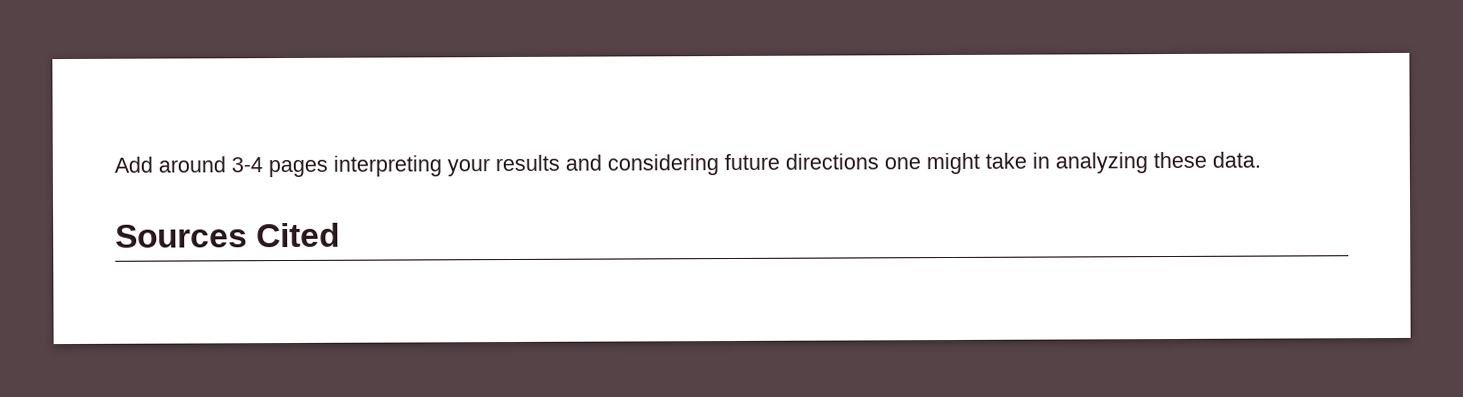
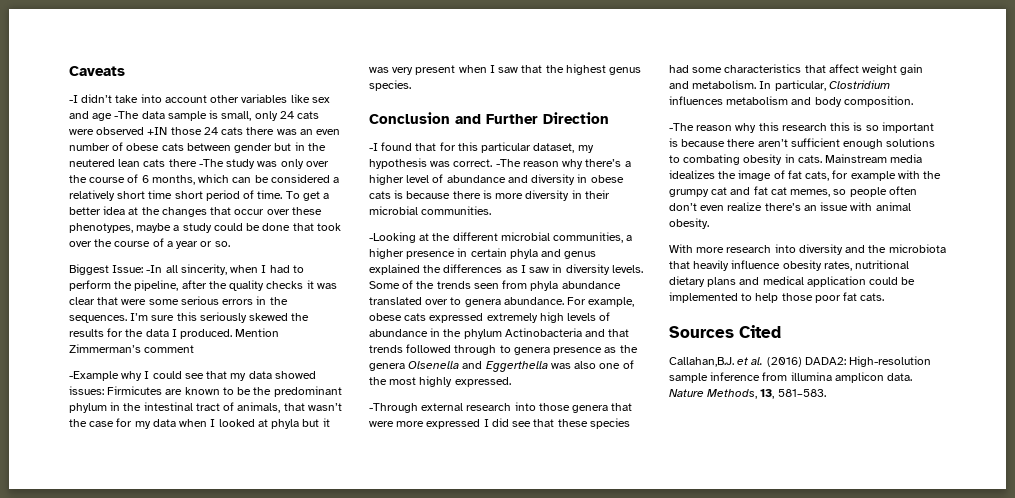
[114,151,1261,178] [115,222,341,248] Add around 3-4 pages interpreting your results and considering future directions one might take in analyzing these data. // Sources Cited -> [69,66,125,76] [69,94,330,103] [69,110,320,121] [69,127,341,135] [69,142,326,153] [69,159,329,169] [69,174,340,185] [69,190,330,201] [69,206,322,217] [69,223,341,233] [69,238,230,249] [69,264,304,275] [69,280,337,291] [69,296,288,305] [69,312,310,323] [69,328,280,339] [69,344,195,353] [69,371,316,381] [69,386,342,397] [69,402,342,413] [69,418,330,429] [369,64,642,75] [369,80,411,91] [369,112,609,124] [369,142,594,153] [369,158,631,169] [369,174,624,185] [369,190,610,201] [369,206,492,215] [369,232,633,243] [369,248,597,259] [369,264,643,275] [369,280,621,291] [369,297,635,307] [369,312,611,323] [369,328,630,339] [369,344,638,355] [369,360,634,372] [369,376,511,387] [369,402,633,413] [369,418,630,429] [669,64,924,75] [669,80,890,91] [669,96,913,107] [669,122,934,133] [669,138,936,149] [669,154,923,165] [669,170,942,181] [669,186,917,197] [669,202,911,211] [669,218,709,229] [669,244,946,255] [669,260,910,271] [669,276,916,287] [669,292,885,303] [669,325,781,338] [669,356,932,367] [669,372,913,383] [669,389,826,399] Caveats // -I didn’t take into account other variables like sex and age -The data sample is small, only 24 cats were observed +IN those 24 cats there was an even number of obese cats between gender but in the neutered lean cats there -The study was only over the course of 6 months, which can be considered a relatively short time short period of time. To get a better idea at the changes that occur over these phenotypes, maybe a study could be done that took over the course of a year or so. // Biggest Issue: -In all sincerity, when I had to perform the pipeline, after the quality checks it was clear that were some serious errors in the sequences. I’m sure this seriously skewed the results for the data I produced. Mention Zimmerman’s comment // -Example why I could see that my data showed issues: Firmicutes are known to be the predominant phylum in the intestinal tract of animals, that wasn’t the case for my data when I looked at phyla but it was very present when I saw that the highest genus species. // Conclusion and Further Direction // -I found that for this particular dataset, my hypothesis was correct. -The reason why there’s a higher level of abundance and diversity in obese cats is because there is more diversity in their microbial communities. // -Looking at the different microbial communities, a higher presence in certain phyla and genus explained the differences as I saw in diversity levels. Some of the trends seen from phyla abundance translated over to genera abundance. For example, obese cats expressed extremely high levels of abundance in the phylum Actinobacteria and that trends followed through to genera presence as the genera Olsenella and Eggerthella was also one of the most highly expressed. // -Through external research into those genera that were more expressed I did see that these species had some characteristics that affect weight gain and metabolism. In particular, Clostridium influences metabolism and body composition. // -The reason why this research this is so important is because there aren’t sufficient enough solutions to combating obesity in cats. Mainstream media idealizes the image of fat cats, for example with the grumpy cat and fat cat memes, so people often don’t even realize there’s an issue with animal obesity. // With more research into diversity and the microbiota that heavily influence obesity rates, nutritional dietary plans and medical application could be implemented to help those poor fat cats. // Sources Cited // Callahan,B.J. et al. (2016) DADA2: High-resolution sample inference from illumina amplicon data. Nature Methods, 13, 581–583.

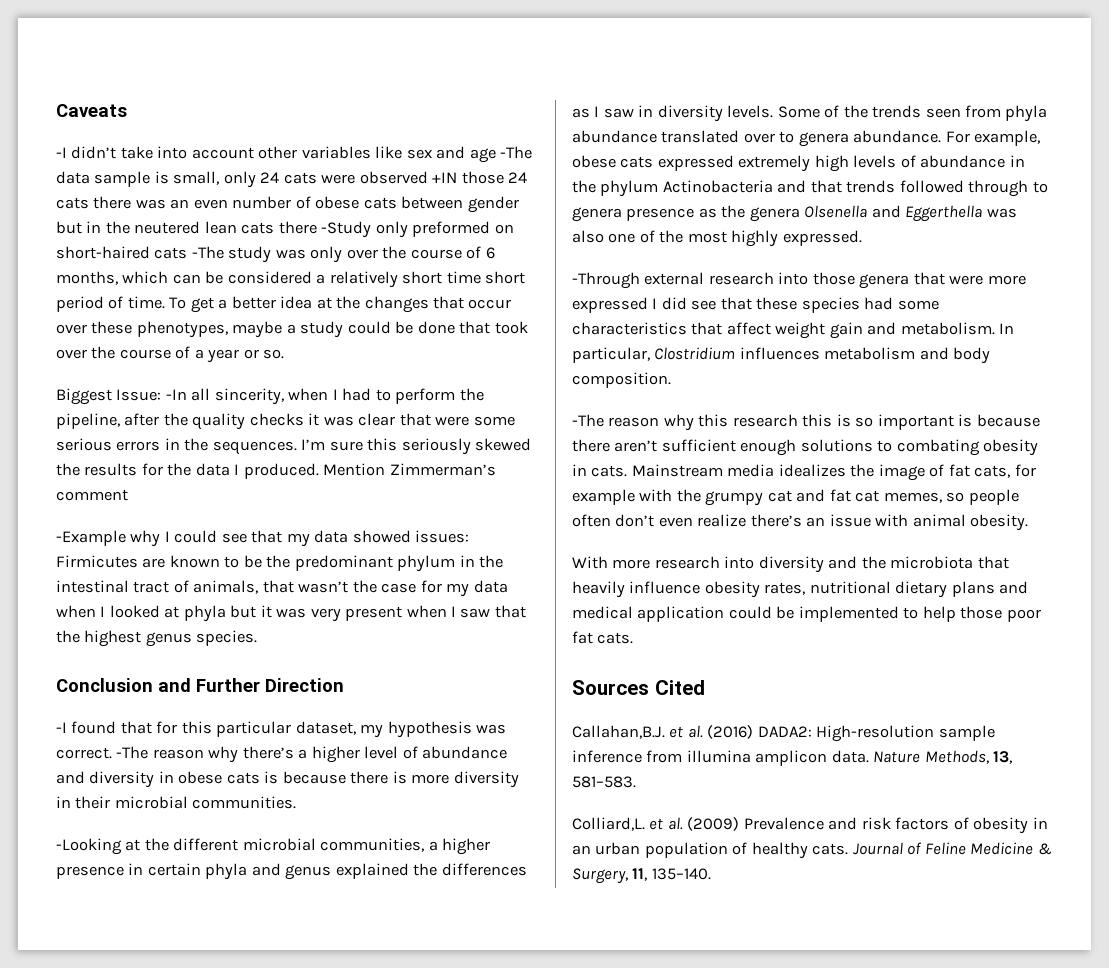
(197, 163) none -> [321,221,514,238] [56,246,188,259] -Study only preformed on short-haired cats
(826, 393) none -> [572,817,1048,834] [572,842,1052,859] [572,868,711,884] // Colliard,L. et al. (2009) Prevalence and risk factors of obesity in an urban population of healthy cats. Journal of Feline Medicine & Surgery, 11, 135–140.

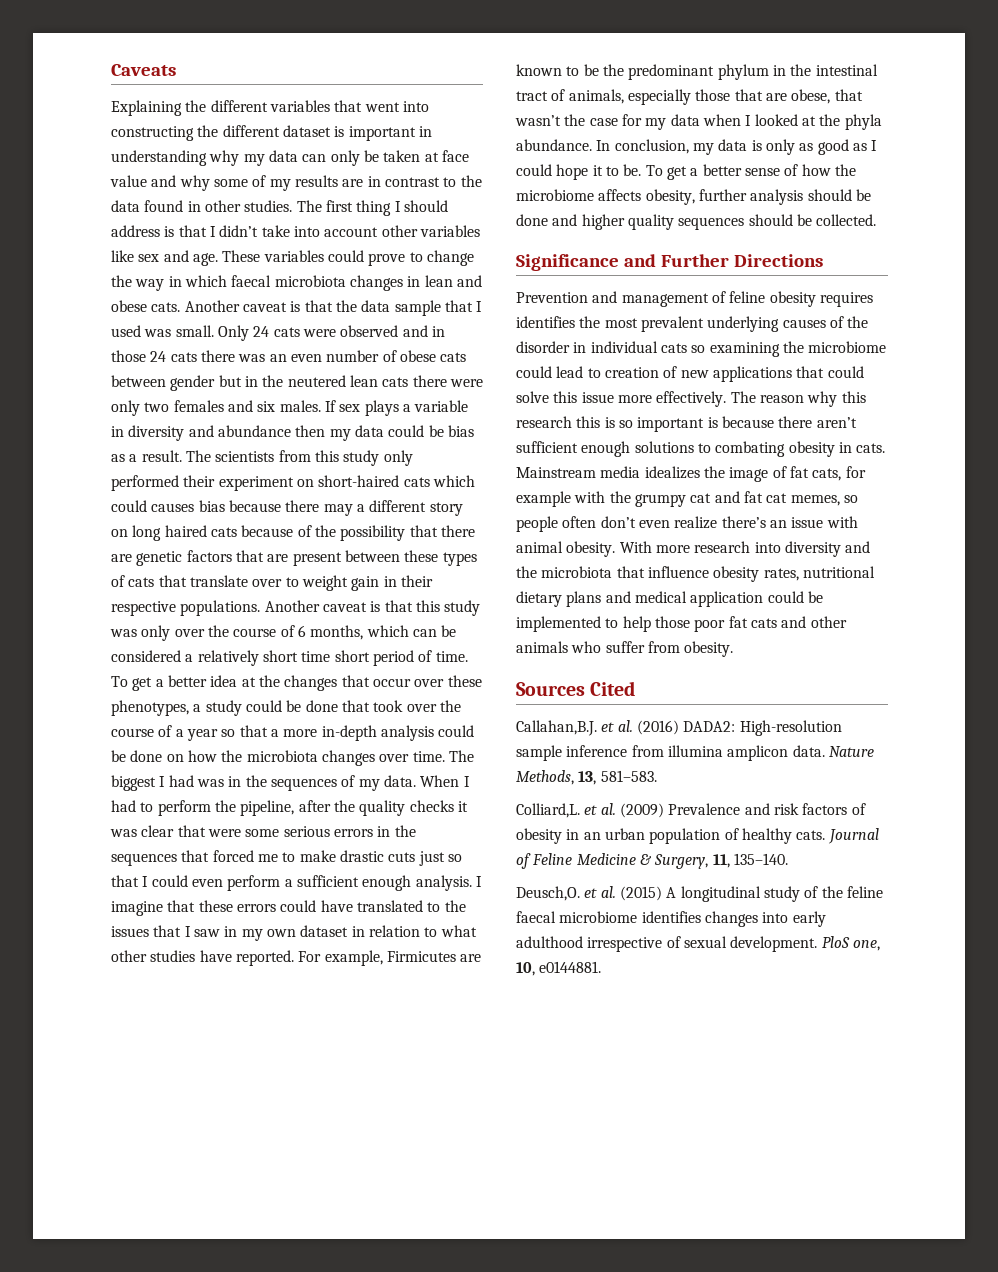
[56,147,67,158] -I -> [111,100,429,116] [111,125,432,141] [111,150,469,166] [110,175,482,191] [111,200,448,216] [111,225,216,237] Explaining the different variables that went into constructing the different dataset is important in understanding why my data can only be taken at face value and why some of my results are in contrast to the data found in other studies. The first thing I should address is that I
[469,146,533,163] [56,171,256,188] age -The data sample is small, only -> [192,250,474,266] [111,275,482,291] [111,300,483,316] [111,325,249,341] age. These variables could prove to change the way in which faecal microbiota changes in lean and obese cats. Another caveat is that the data sample that I used was small. Only
[432,172,458,183] +IN -> [402,325,445,337] and in
[321,221,514,238] [56,246,224,259] -Study only preformed on short-haired cats -The -> [449,379,483,387] [111,400,469,416] [111,425,474,441] [111,450,413,466] [111,475,475,491] [111,500,463,516] [111,525,475,541] [111,550,477,566] [111,575,433,591] [111,600,440,616] were only two females and six males. If sex plays a variable in diversity and abundance then my data could be bias as a result. The scientists from this study only performed their experiment on short-haired cats which could causes bias because there may a different story on long haired cats because of the possibility that there are genetic factors that are present between these types of cats that translate over to weight gain in their respective populations. Another caveat is that this
[232,321,283,338] maybe -> (189, 708) none
[243,349,285,359] [56,388,329,405] or so. // Biggest Issue: -In all sincerity, when -> [221,725,475,741] [111,750,474,766] [111,775,460,791] so that a more in-depth analysis could be done on how the microbiota changes over time. The biggest I had was in the sequences of my data. When
[212,438,532,455] [56,463,496,479] [56,489,128,501] [56,530,470,547] sequences. I’m sure this seriously skewed the results for the data I produced. Mention Zimmerman’s comment // -Example why I could see that my data showed issues: -> [111,850,462,866] [111,875,482,891] [111,900,466,916] [111,925,477,941] [111,950,383,966] sequences that forced me to make drastic cuts just so that I could even perform a sufficient enough analysis. I imagine that these errors could have translated to the issues that I saw in my own dataset in relation to what other studies have reported. For example,
(259, 587) none -> [627,89,831,105] especially those that are obese,
[183,605,526,622] [56,630,258,647] [56,678,344,692] [56,721,507,738] [56,746,508,763] [56,771,519,788] [56,796,297,809] [56,838,491,855] [56,863,527,880] [572,105,1048,122] [572,130,1041,147] [572,155,1025,172] [572,180,1048,197] [572,205,1017,222] [572,230,862,247] [572,272,1026,289] [572,297,939,313] [572,322,1015,339] [572,347,991,364] [572,372,671,388] [572,414,604,427] phyla but it was very present when I saw that the highest genus species. // Conclusion and Further Direction // -I found that for this particular dataset, my hypothesis was correct. -The reason why there’s a higher level of abundance and diversity in obese cats is because there is more diversity in their microbial communities. // -Looking at the different microbial communities, a higher presence in certain phyla and genus explained the differences as I saw in diversity levels. Some of the trends seen from phyla abundance translated over to genera abundance. For example, obese cats expressed extremely high levels of abundance in the phylum Actinobacteria and that trends followed through to genera presence as the genera Olsenella and Eggerthella was also one of the most highly expressed. // -Through external research into those genera that were more expressed I did see that these species had some characteristics that affect weight gain and metabolism. In particular, Clostridium influences metabolism and body composition. // -The -> [819,114,882,130] [516,139,878,155] [516,164,856,180] [516,189,871,205] [516,214,877,230] [516,254,823,271] [516,291,873,307] [516,316,869,332] [516,341,887,357] [516,366,864,382] [516,391,756,407] the phyla abundance. In conclusion, my data is only as good as I could hope it to be. To get a better sense of how the microbiome affects obesity, further analysis should be done and higher quality sequences should be collected. // Significance and Further Directions // Prevention and management of feline obesity requires identifies the most prevalent underlying causes of the disorder in individual cats so examining the microbiome could lead to creation of new applications that could solve this issue more effectively. The
(1029, 522) // -> (616, 549) none
[572,581,625,598] heavily -> (645, 572) none
[597,632,634,644] cats. -> [750,616,847,628] [516,641,734,657] cats and other animals who suffer from obesity.
(711, 874) none -> [516,886,883,902] [516,911,826,927] [516,936,880,952] [516,961,602,976] // Deusch,O. et al. (2015) A longitudinal study of the feline faecal microbiome identifies changes into early adulthood irrespective of sexual development. PloS one, 10, e0144881.

